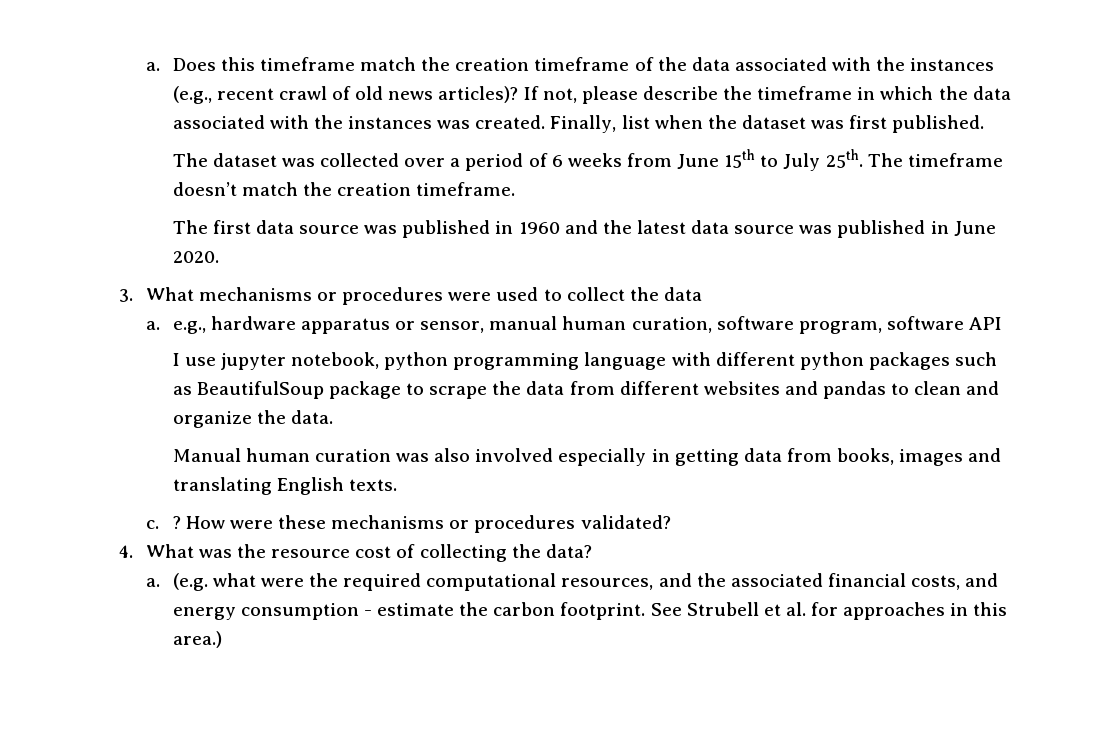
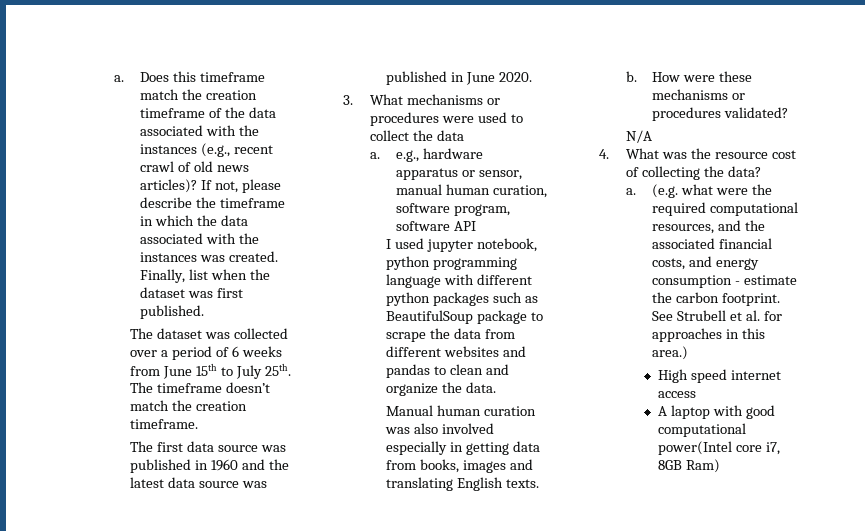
[184,357,216,366] use -> [395,238,425,249] used
[145,516,181,529] c. ? -> [625,71,637,82] b.
(671, 522) none -> [625,130,652,143] // N/A
(222, 639) none -> [658,369,782,383] [658,391,697,398] [658,405,775,419] [658,423,747,437] [658,441,781,455] [658,459,721,473] // High speed internet access // A laptop with good computational power(Intel core i7, 8GB Ram)

